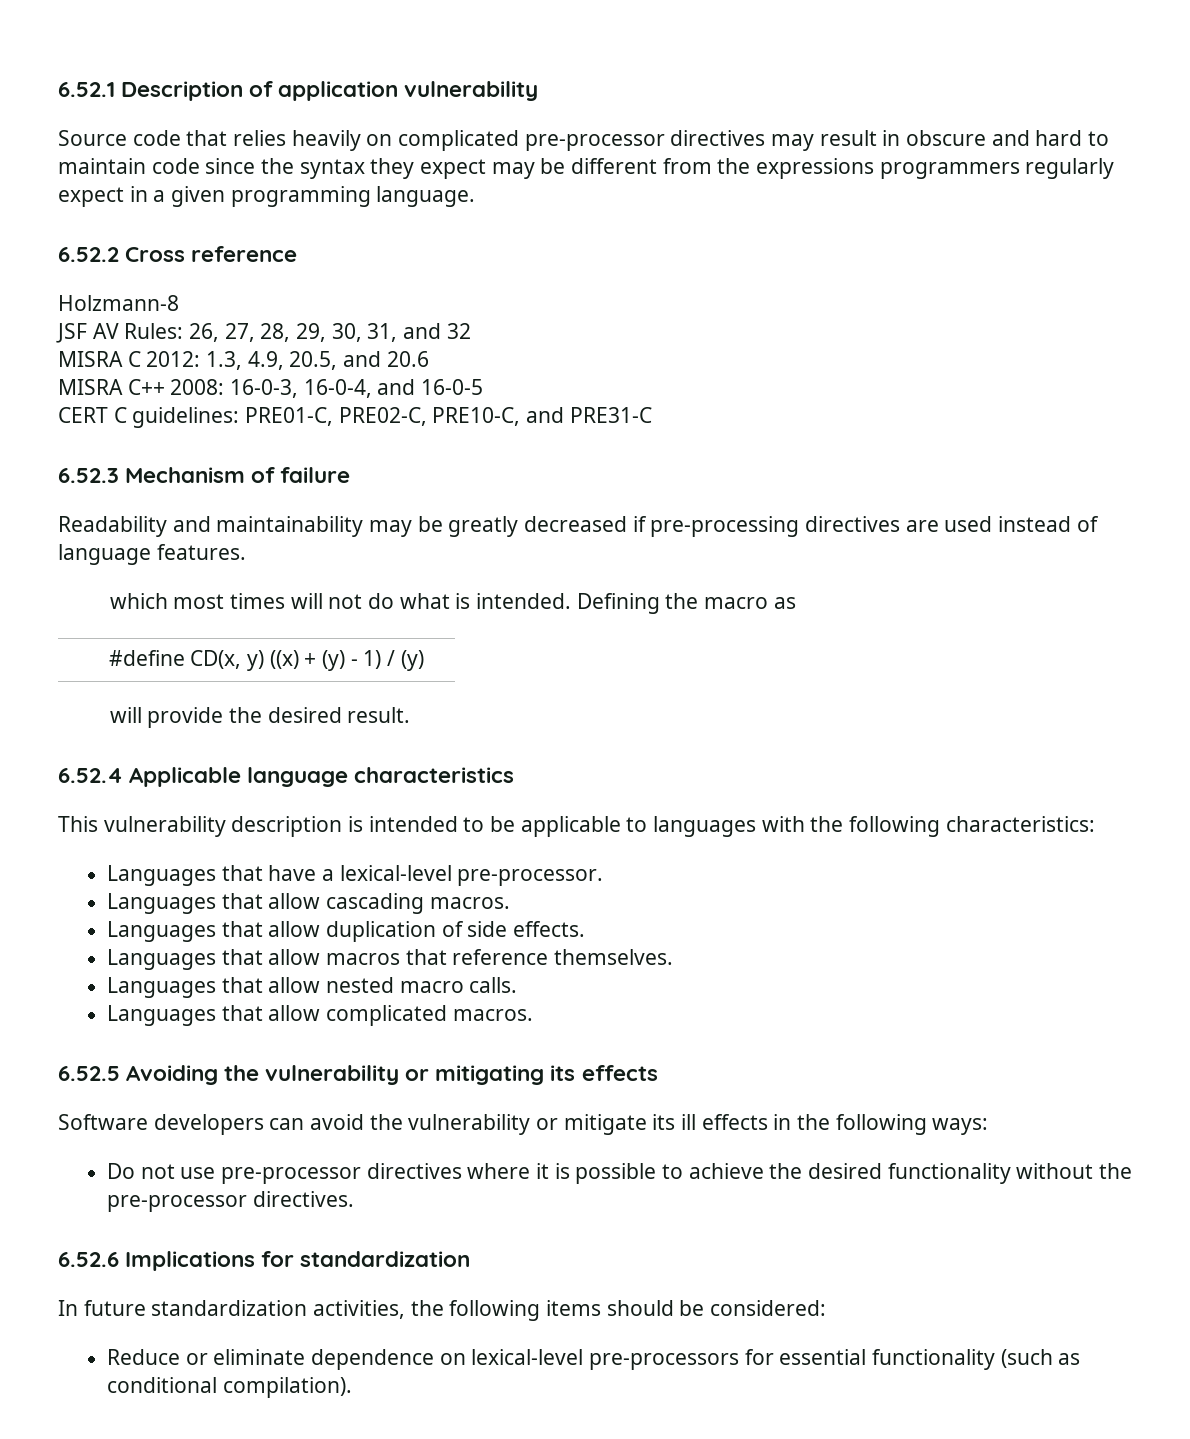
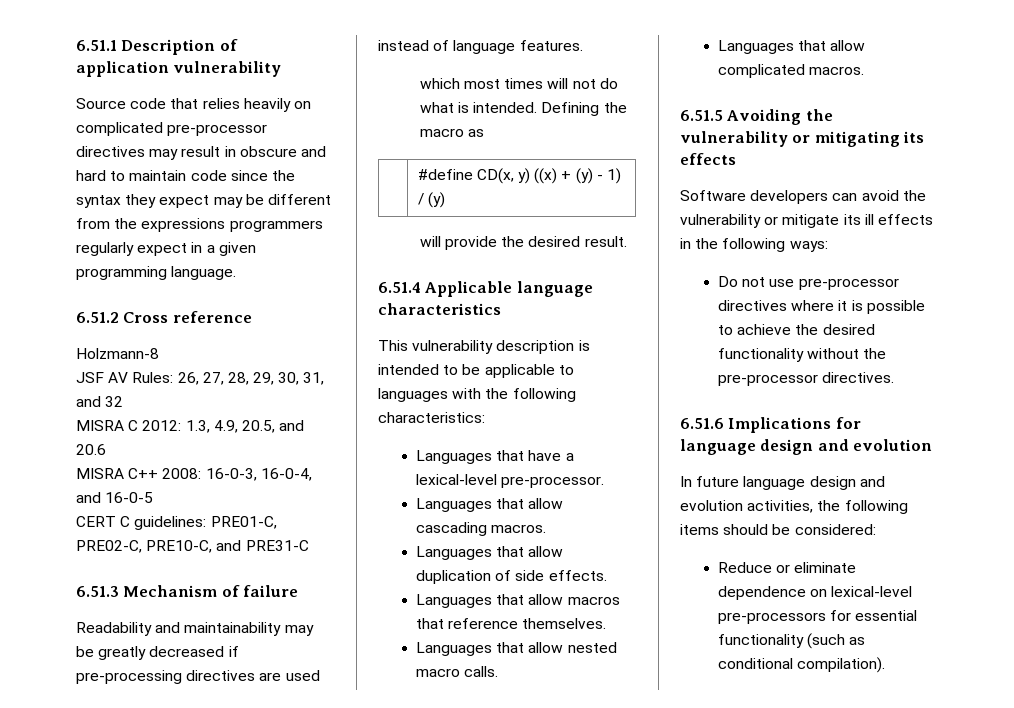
[58,82,115,97] 6.52.1 -> [76,40,117,51] 6.51.1
[58,247,119,262] 6.52.2 -> [76,312,119,323] 6.51.2
[58,468,119,483] 6.52.3 -> [76,586,119,597] 6.51.3
[58,768,123,783] 6.52.4 -> [378,282,421,293] 6.51.4
[58,1066,120,1081] 6.52.5 -> [680,110,723,121] 6.51.5
[58,1252,119,1267] 6.52.6 -> [680,418,724,429] 6.51.6
[300,1251,471,1267] [58,1300,308,1316] standardization // In future standardization -> [680,439,933,455] [680,476,885,490] [680,500,743,511] language design and evolution // In future language design and evolution

